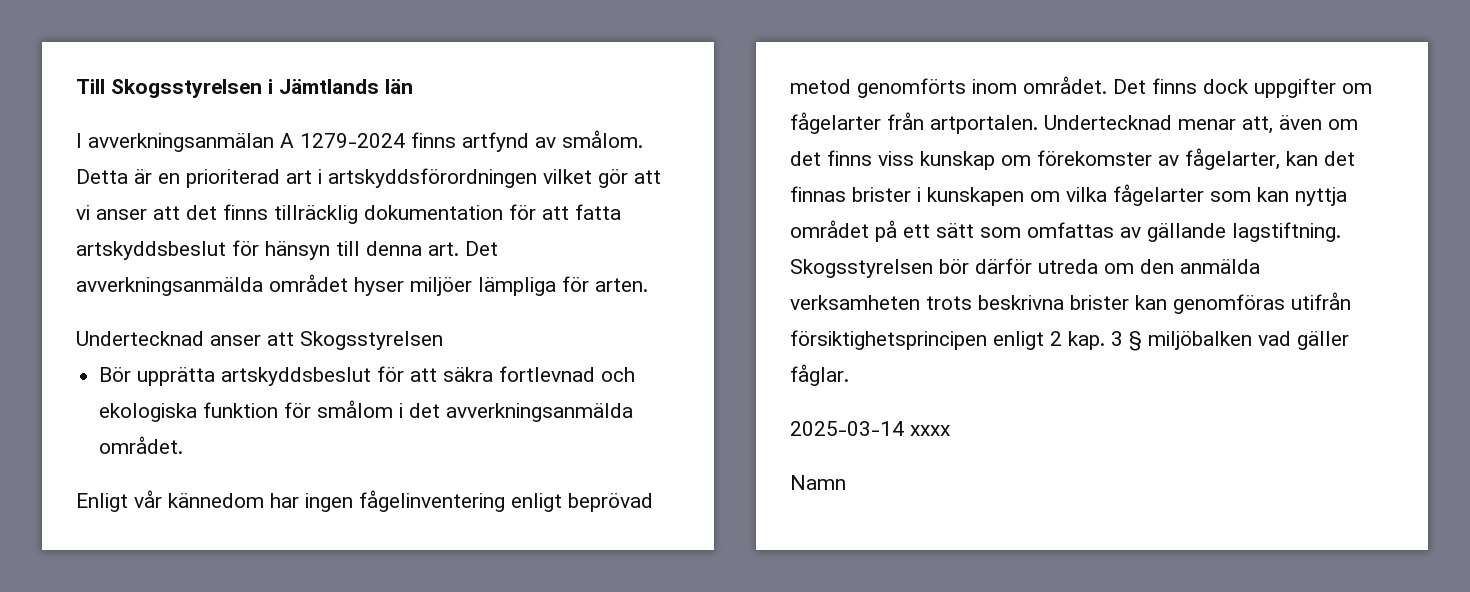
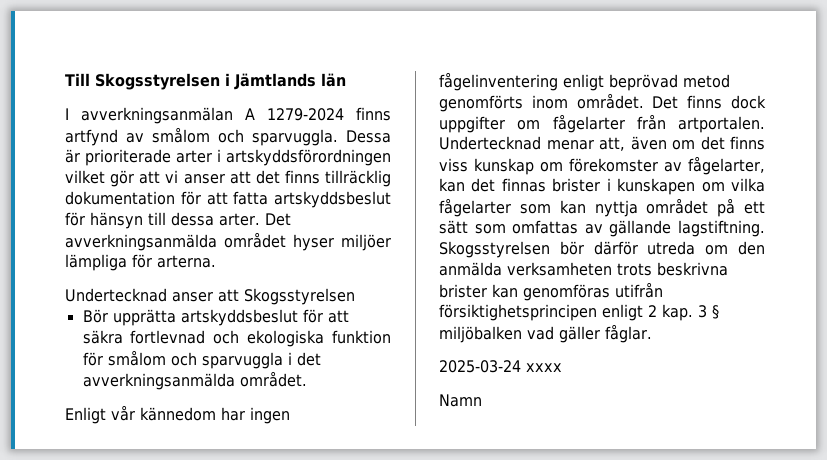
[562,130,643,148] [76,169,312,188] smålom. Detta är en prioriterad art -> [152,127,391,146] [65,149,212,166] smålom och sparvuggla. Dessa är prioriterade arter
[366,241,459,256] denna art. -> [171,212,260,226] dessa arter.
[595,278,648,292] arten. -> [157,255,216,268] arterna.
(394, 409) none -> [170,352,283,369] och sparvuggla
[790,421,904,436] 2025-03-14 -> [439,360,521,373] 2025-03-24

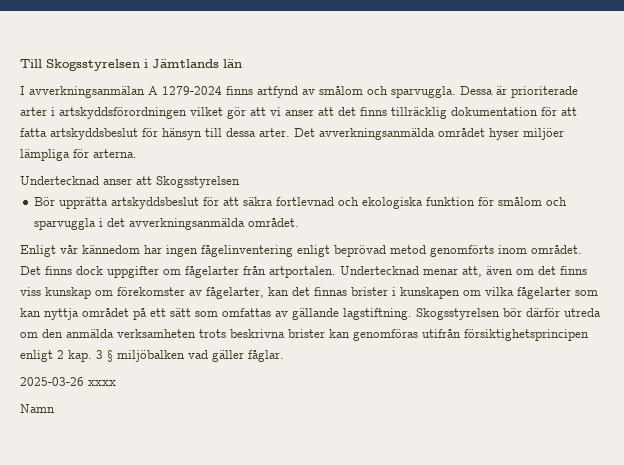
[439,360,521,373] 2025-03-24 -> [20,377,84,386] 2025-03-26

